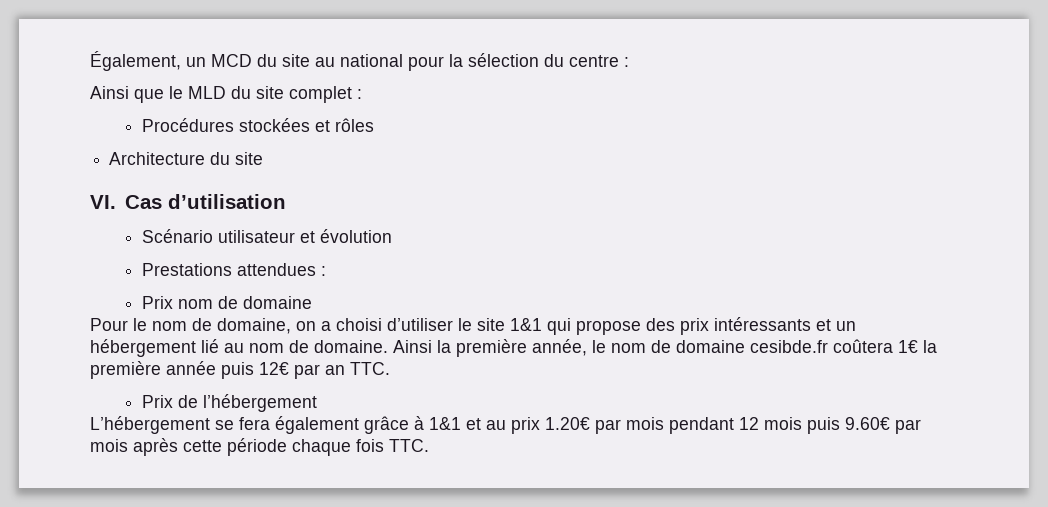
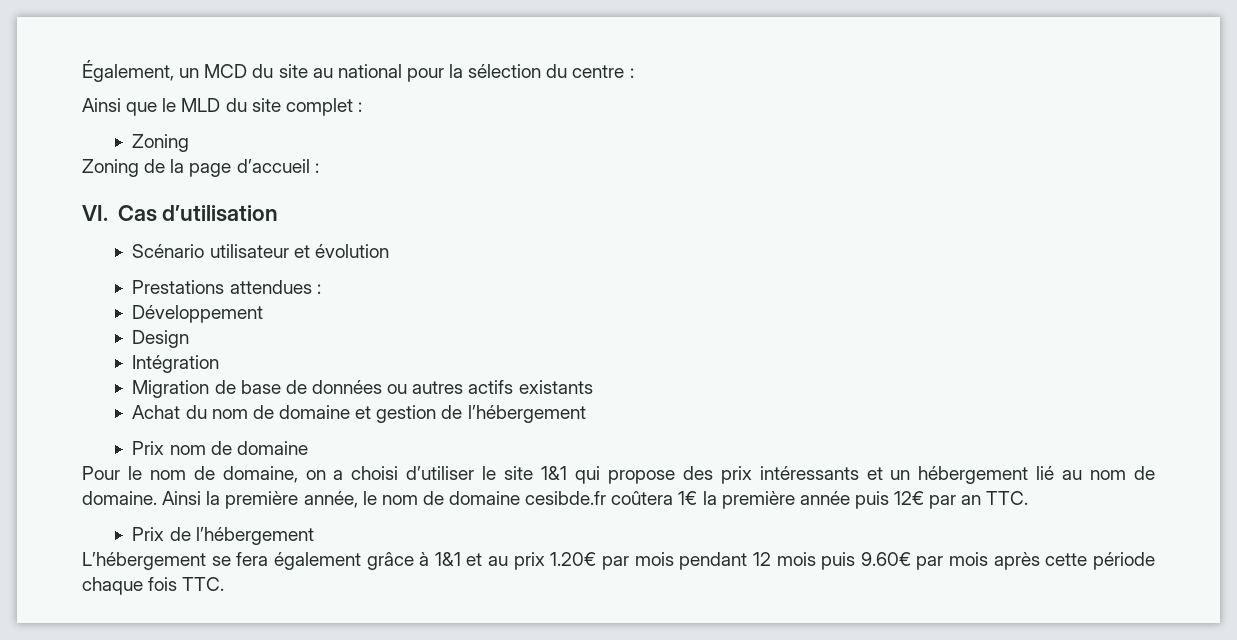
[142,118,375,132] [109,152,264,165] Procédures stockées et rôles // Architecture du site -> [132,134,190,152] [82,159,319,177] Zoning // Zoning de la page d’accueil :
(327, 271) none -> [132,305,264,323] [132,330,190,348] [132,355,220,373] [132,380,593,398] [132,405,586,423] // Développement // Design // Intégration // Migration de base de données ou autres actifs existants // Achat du nom de domaine et gestion de l’hébergement

